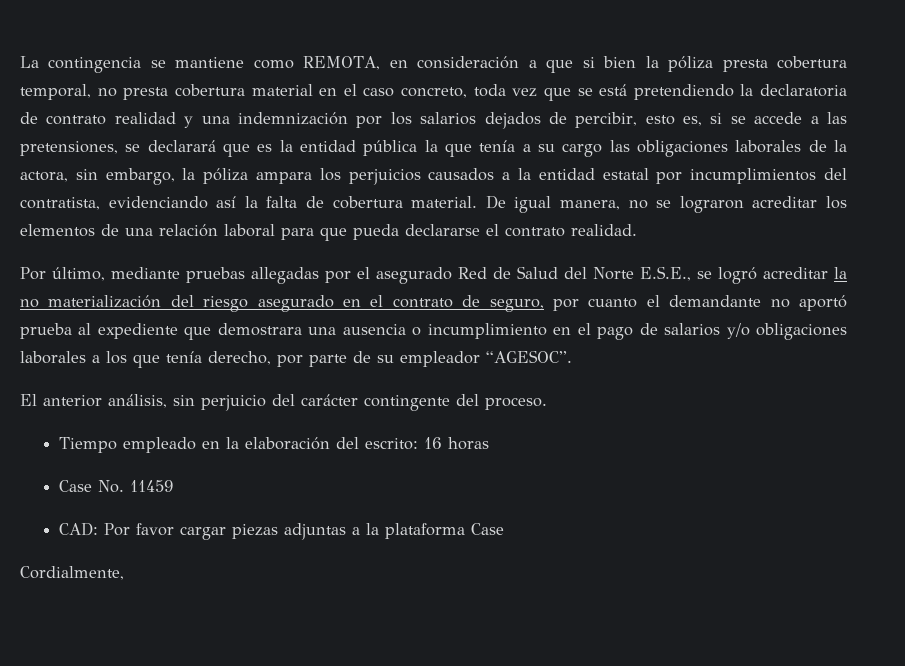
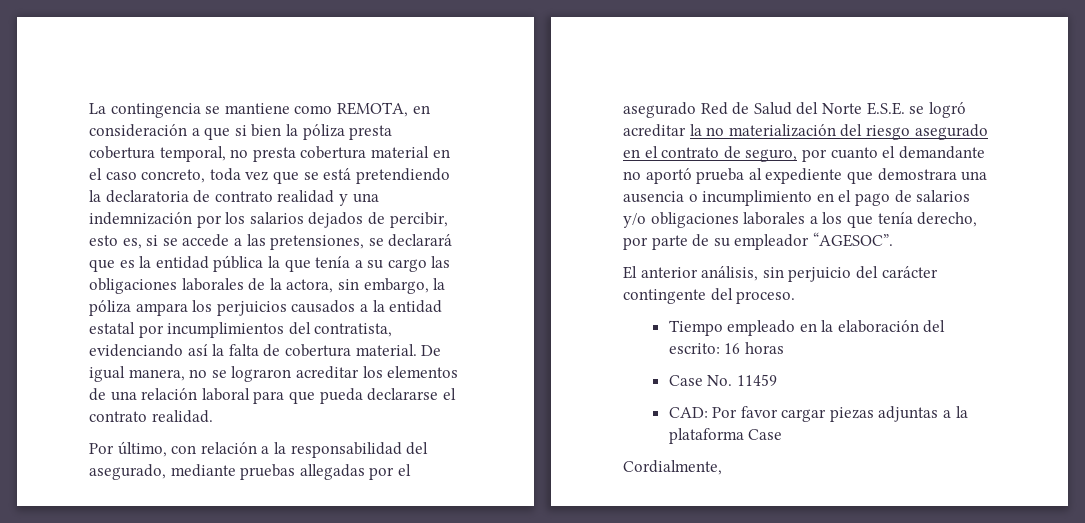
(105, 274) none -> [171,442,429,458] [89,464,166,480] con relación a la responsabilidad del asegurado,
[640,266,691,281] E.S.E., -> [866,102,905,115] E.S.E.

